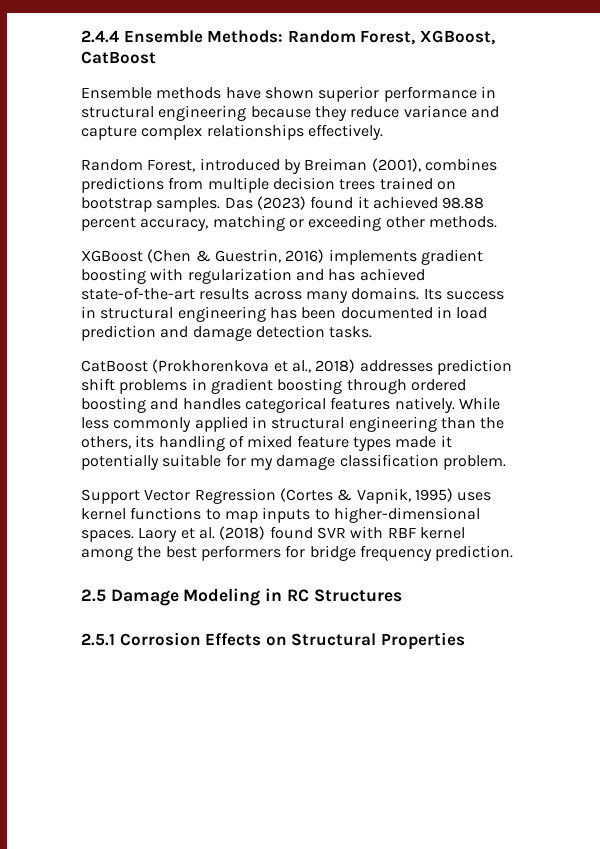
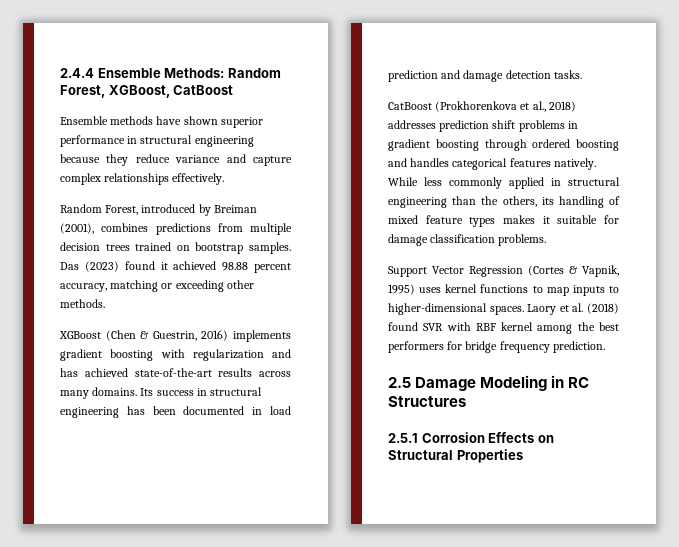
[395,435,452,448] [81,454,159,470] made it potentially -> [503,215,550,224] makes it
[249,458,273,470] my -> (619, 219) none
[442,455,506,470] problem. -> [498,234,547,246] problems.

